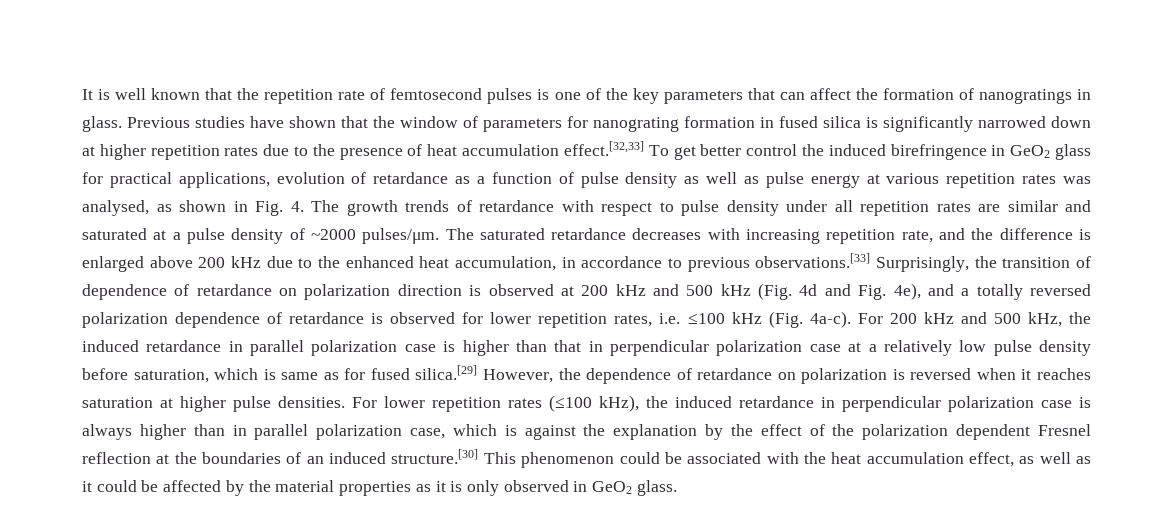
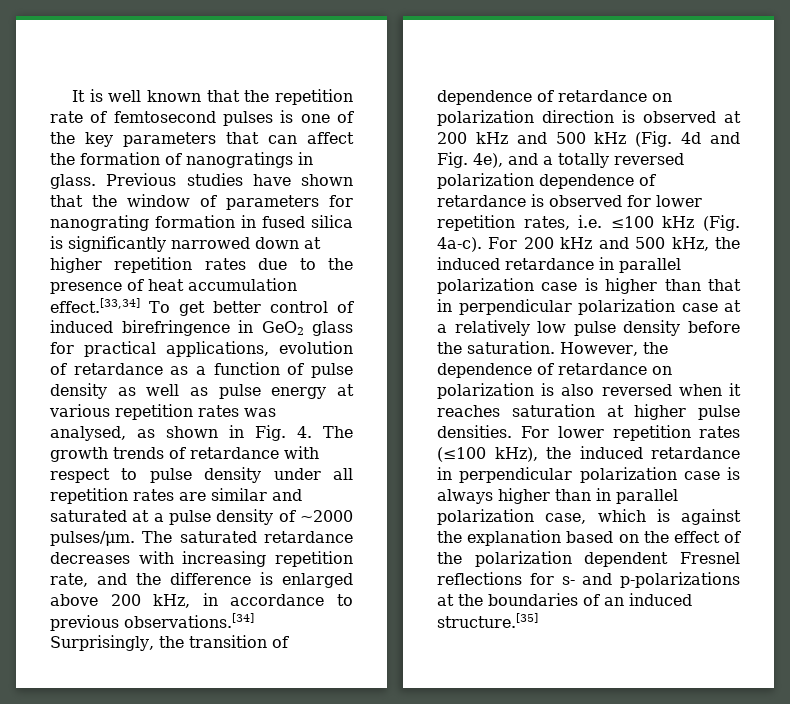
[563,141,644,156] effect.[32,33] -> [50,298,140,313] effect.[33,34]
[801,144,824,156] the -> [337,301,355,313] of
[231,256,556,271] kHz due to the enhanced heat accumulation, -> [153,594,191,608] kHz,
[755,253,871,268] observations.[33] -> [124,613,254,628] observations.[34]
[133,365,478,383] saturation, which is same as for fused silica.[29] -> [437,341,555,354] the saturation.
(905, 374) none -> [561,384,595,396] also
[705,424,724,440] by -> [566,531,639,543] based on
[82,452,151,464] reflection -> [437,572,740,588] reflections for s- and p-polarizations
[391,449,1092,468] [82,480,677,496] structure.[30] This phenomenon could be associated with the heat accumulation effect, as well as it could be affected by the material properties as it is only observed in GeO2 glass. -> [437,613,538,628] structure.[35]

